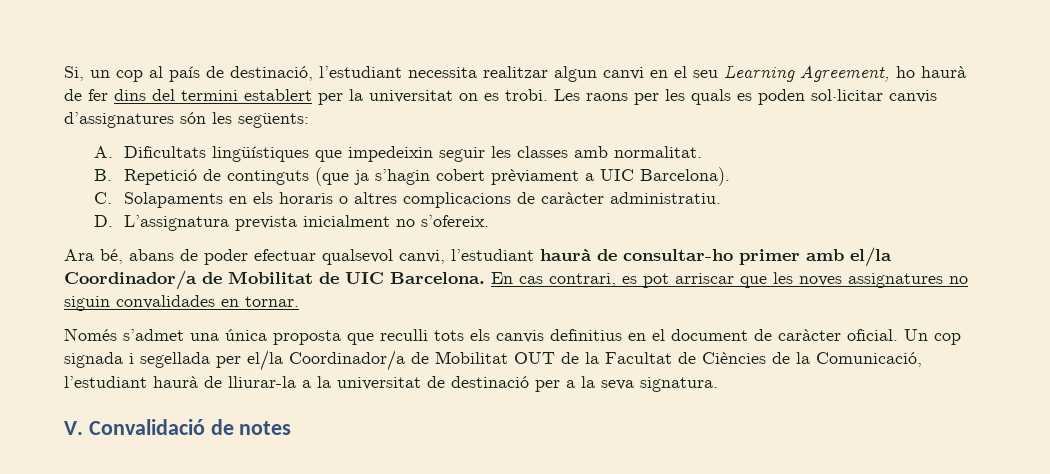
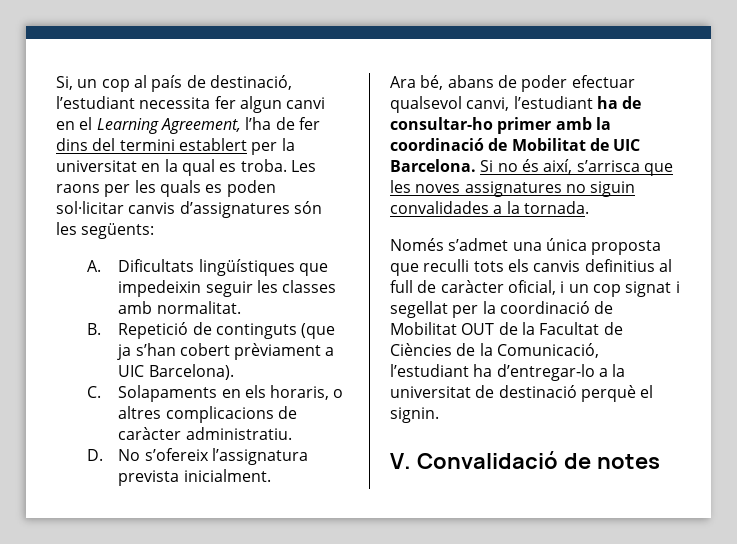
[483,66,548,78] realitzar -> [214,96,236,109] fer
[693,70,718,78] seu -> (93, 123) none
[896,66,966,78] ho haurà -> [245,117,272,130] l’ha
[459,89,548,101] on es trobi. -> [141,159,287,176] en la qual es troba.
[375,169,431,185] s’hagin -> [135,343,176,356] s’han
[279,192,334,204] horaris -> [270,385,330,400] horaris,
[124,215,490,231] L’assignatura prevista inicialment no s’ofereix. -> [118,448,308,465] [118,469,271,486] No s’ofereix l’assignatura prevista inicialment.
[540,248,592,261] haurà -> [596,96,618,109] ha
[850,247,892,267] [64,270,197,290] el/la Coordinador/a -> [595,117,611,130] [390,138,484,151] la coordinació
[491,272,734,288] En cas contrari, es pot arriscar -> [480,159,640,174] Si no és així, s’arrisca
[221,296,299,307] en tornar. -> [493,201,589,214] a la tornada.
[628,329,961,345] [64,350,405,371] en el document de caràcter oficial. Un cop signada i segellada per el/la Coordinador/a -> [658,259,672,272] [390,280,680,297] [390,301,590,318] al full de caràcter oficial, i un cop signat i segellat per la coordinació
[153,376,296,388] haurà de lliurar-la -> [473,364,595,381] ha d’entregar-lo
[535,376,718,392] per a la seva signatura. -> [580,385,654,402] [390,407,439,423] perquè el signin.

